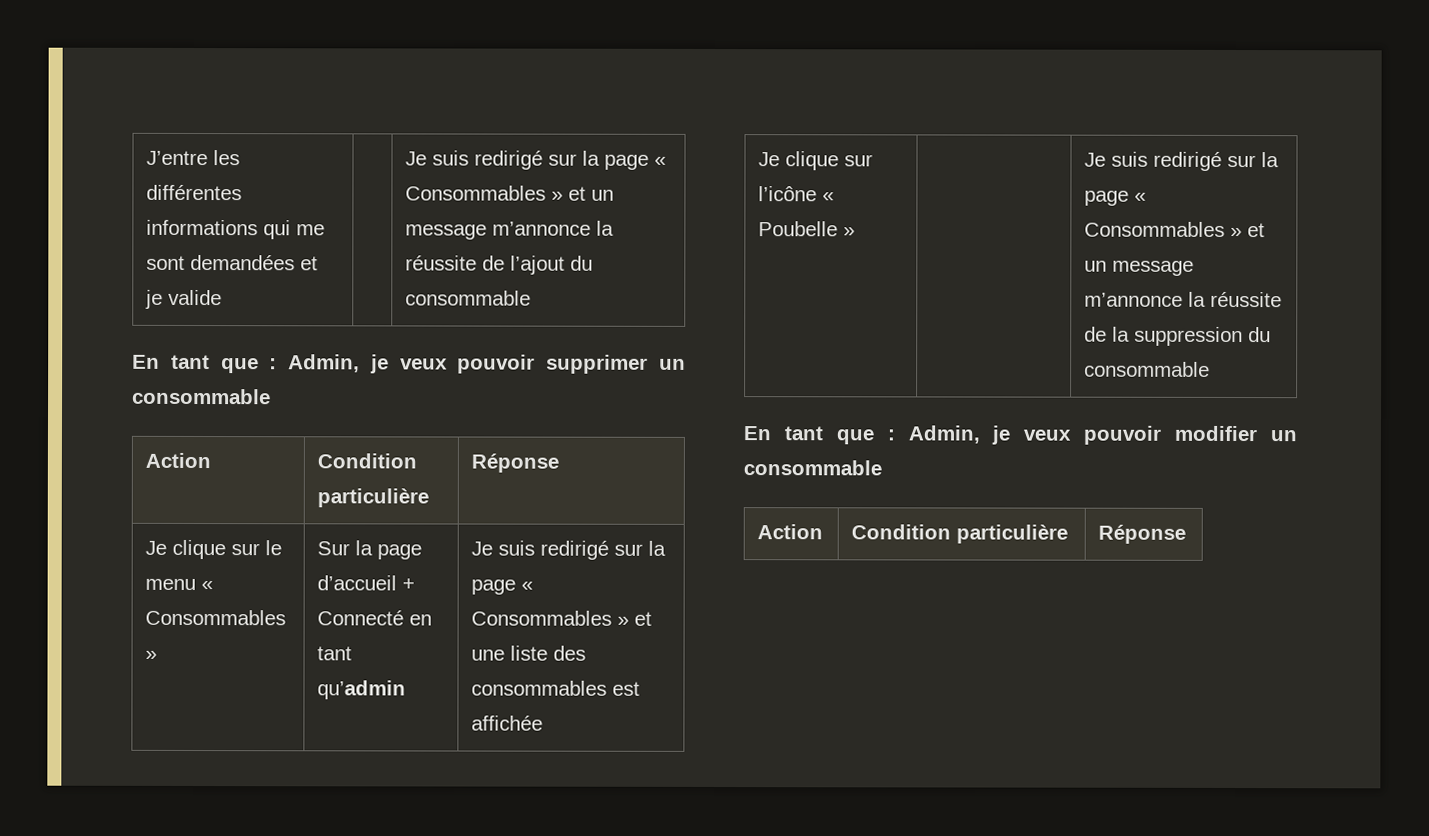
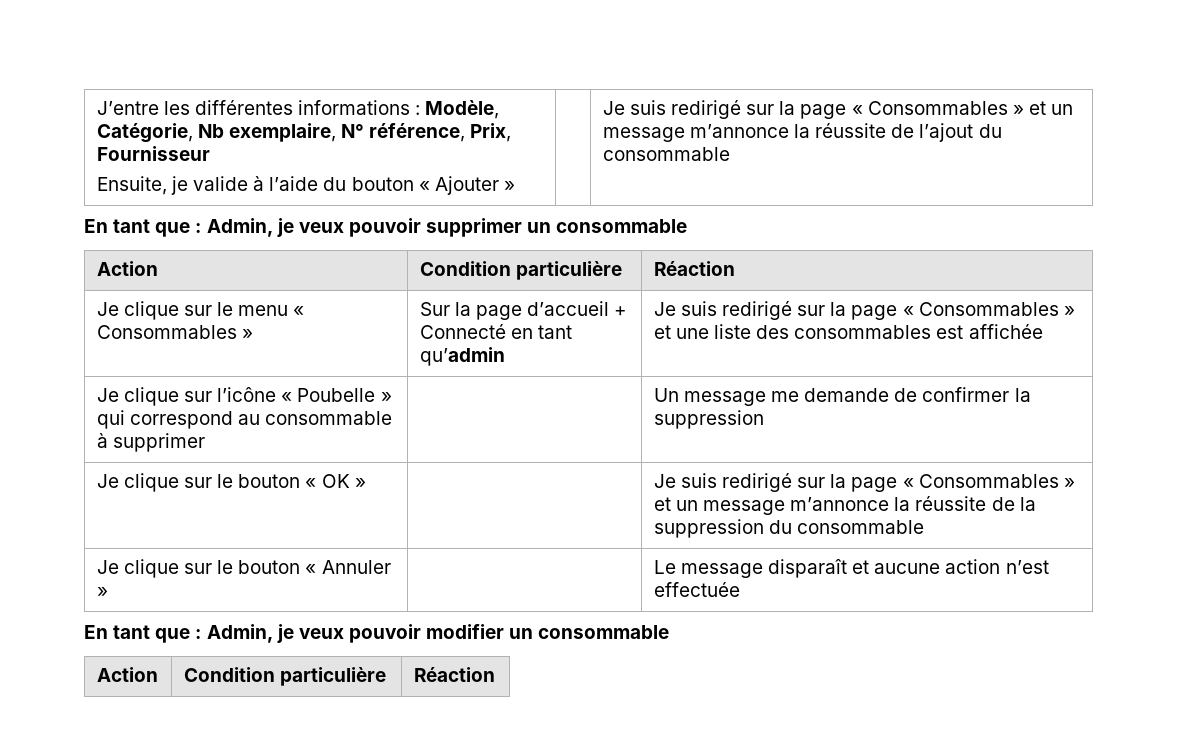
[263,220,326,240] [146,254,319,271] [145,289,223,309] qui me sont demandées et je valide -> [415,100,500,119] [96,123,512,143] [96,146,210,161] [96,176,515,195] : Modèle, Catégorie, Nb exemplaire, N° référence, Prix, Fournisseur // Ensuite, je valide à l’aide du bouton « Ajouter »
[471,453,560,473] Réponse -> [653,261,735,276] Réaction
(856, 232) none -> [96,410,393,429] [96,433,205,452] [653,387,1031,406] [653,410,764,429] [96,473,366,492] qui correspond au consommable à supprimer | | Un message me demande de confirmer la suppression // Je clique sur le bouton « OK »
(1211, 369) none -> [96,559,391,578] [96,587,108,597] [653,559,1049,578] [653,582,740,597] // Je clique sur le bouton « Annuler » | | Le message disparaît et aucune action n’est effectuée
[1098,524,1187,544] Réponse -> [413,667,495,682] Réaction

